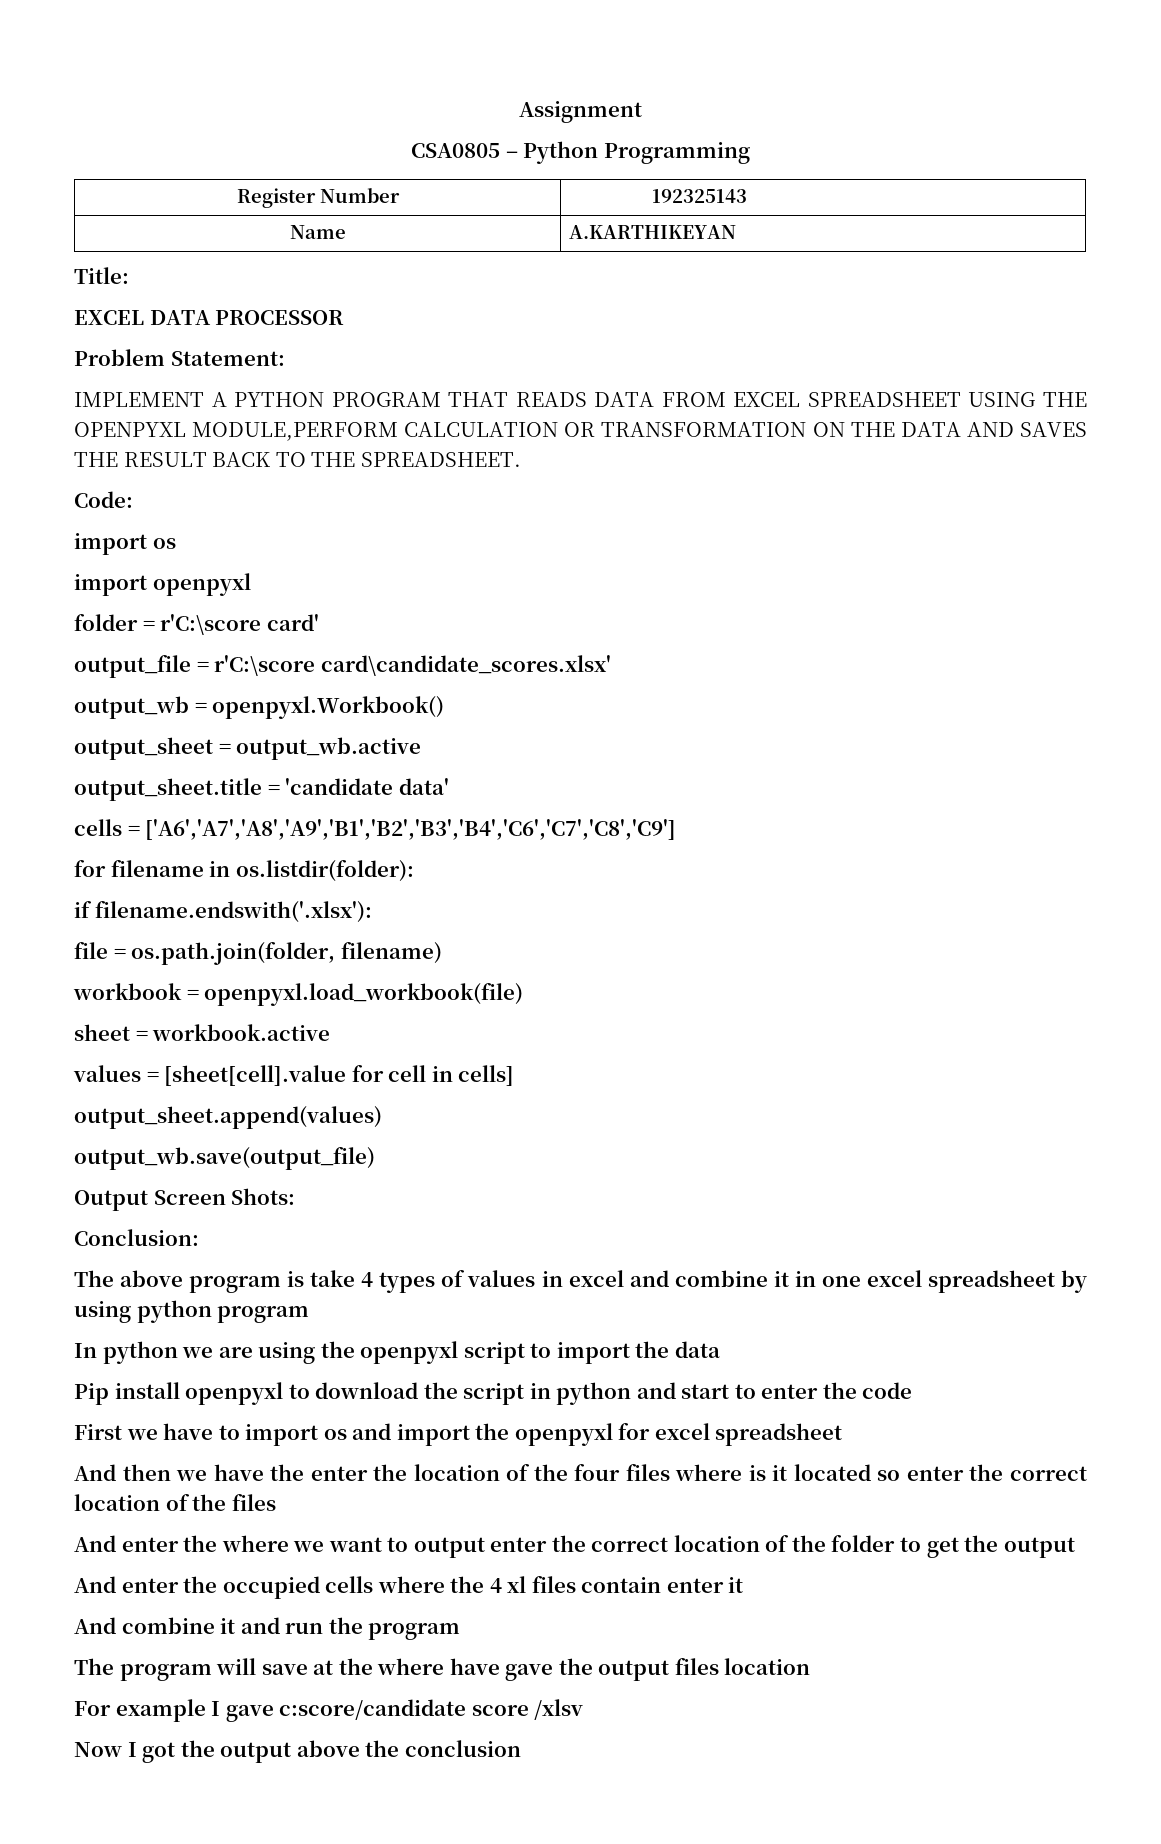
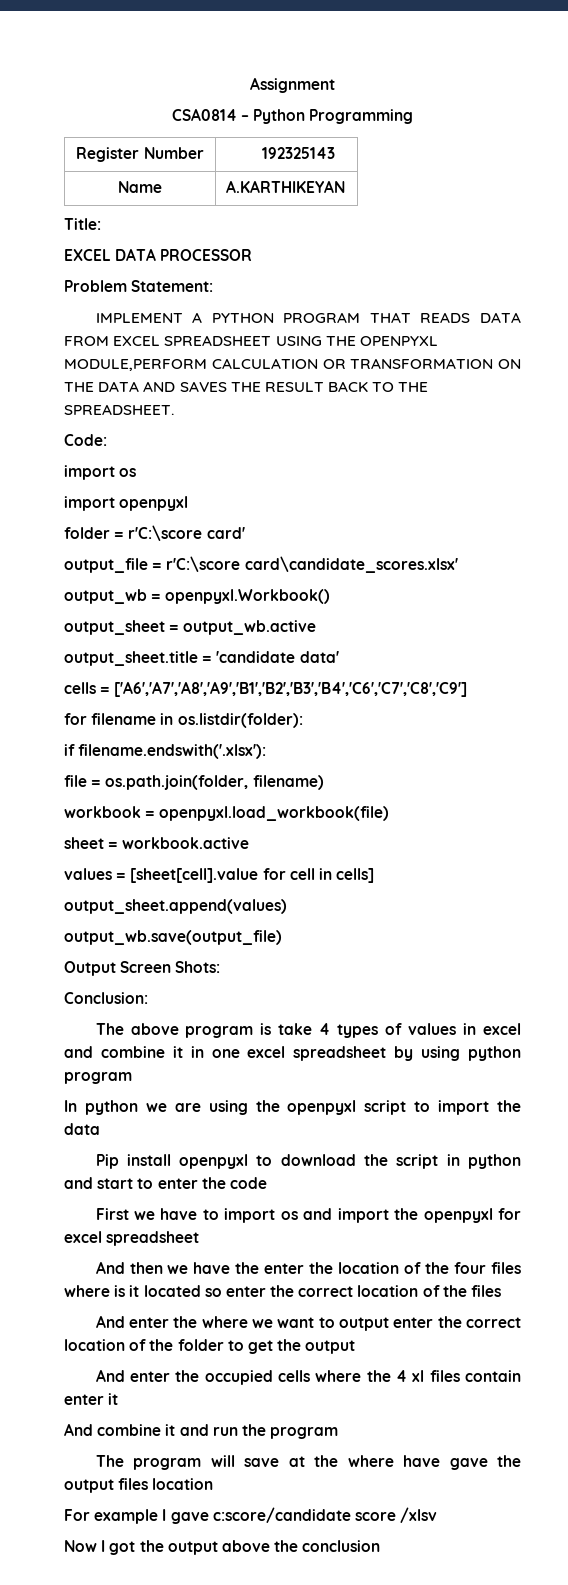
[411,143,501,158] CSA0805 -> [171,108,237,121] CSA0814

